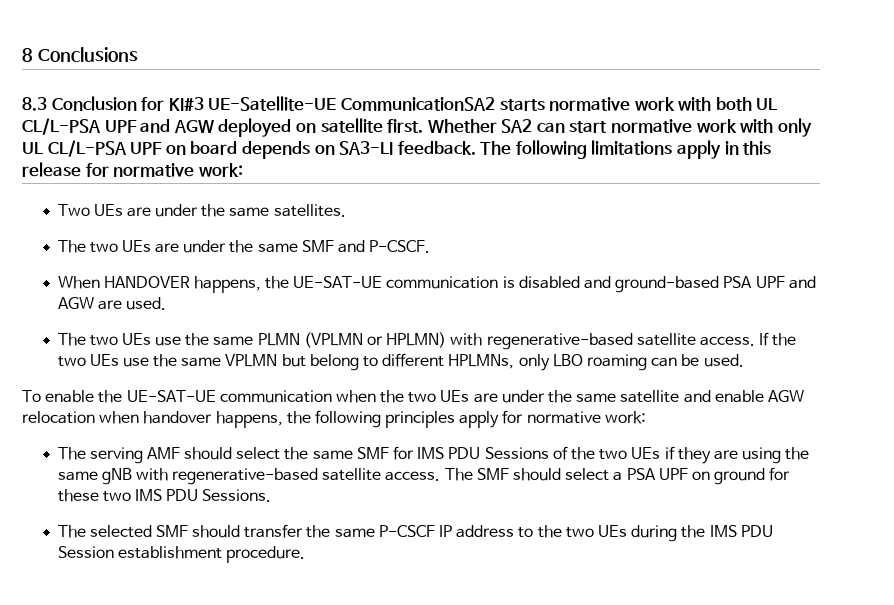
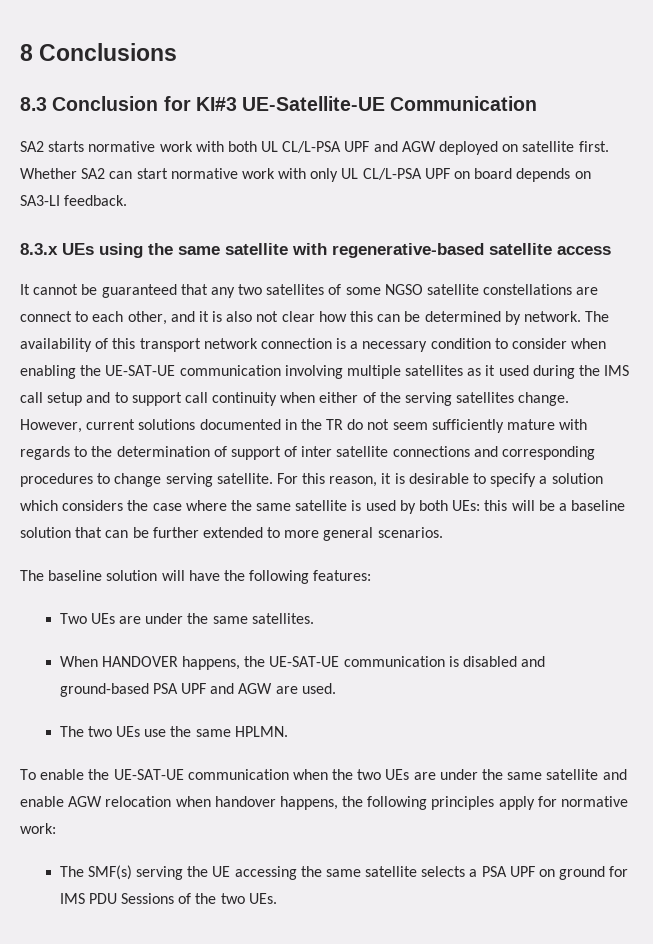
[340,97,495,111] CommunicationSA2 -> [390,96,538,111] [20,141,44,152] Communication // SA2
[480,140,772,159] [22,162,243,177] The following limitations apply in this release for normative work: -> [20,243,611,258] [20,284,599,298] [20,311,610,325] [20,338,607,352] [20,365,630,379] [20,392,570,406] [20,419,588,433] [20,446,596,460] [20,473,603,487] [20,500,626,514] [20,527,443,541] [20,570,372,584] // 8.3.x UEs using the same satellite with regenerative-based satellite access // It cannot be guaranteed that any two satellites of some NGSO satellite constellations are connect to each other, and it is also not clear how this can be determined by network. The availability of this transport network connection is a necessary condition to consider when enabling the UE-SAT-UE communication involving multiple satellites as it used during the IMS call setup and to support call continuity when either of the serving satellites change. However, current solutions documented in the TR do not seem sufficiently mature with regards to the determination of support of inter satellite connections and corresponding procedures to change serving satellite. For this reason, it is desirable to specify a solution which considers the case where the same satellite is used by both UEs: this will be a baseline solution that can be further extended to more general scenarios. // The baseline solution will have the following features:
[57,240,431,253] // The two UEs are under the same SMF and P-CSCF. -> (314, 618) none
[257,332,797,350] [57,353,744,371] PLMN (VPLMN or HPLMN) with regenerative-based satellite access. If the two UEs use the same VPLMN but belong to different HPLMNs, only LBO roaming can be used. -> [234,726,288,737] HPLMN.
[89,447,389,464] serving AMF should select the same SMF -> [87,865,606,880] SMF(s) serving the UE accessing the same satellite selects a PSA UPF on ground
[631,446,810,464] [57,467,791,485] [57,489,272,502] [57,524,773,542] [57,546,305,563] UEs if they are using the same gNB with regenerative-based satellite access. The SMF should select a PSA UPF on ground for these two IMS PDU Sessions. // The selected SMF should transfer the same P-CSCF IP address to the two UEs during the IMS PDU Session establishment procedure. -> [248,893,277,904] UEs.

